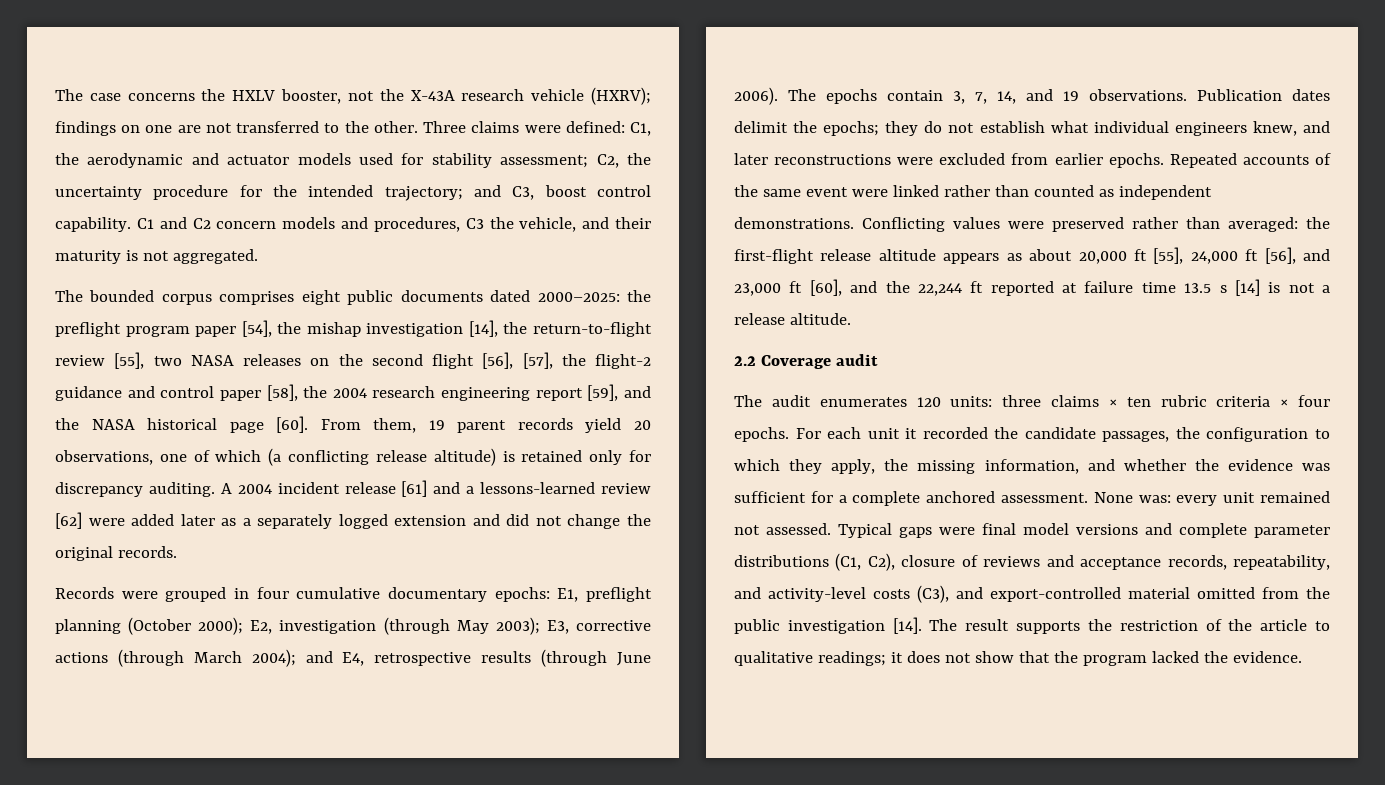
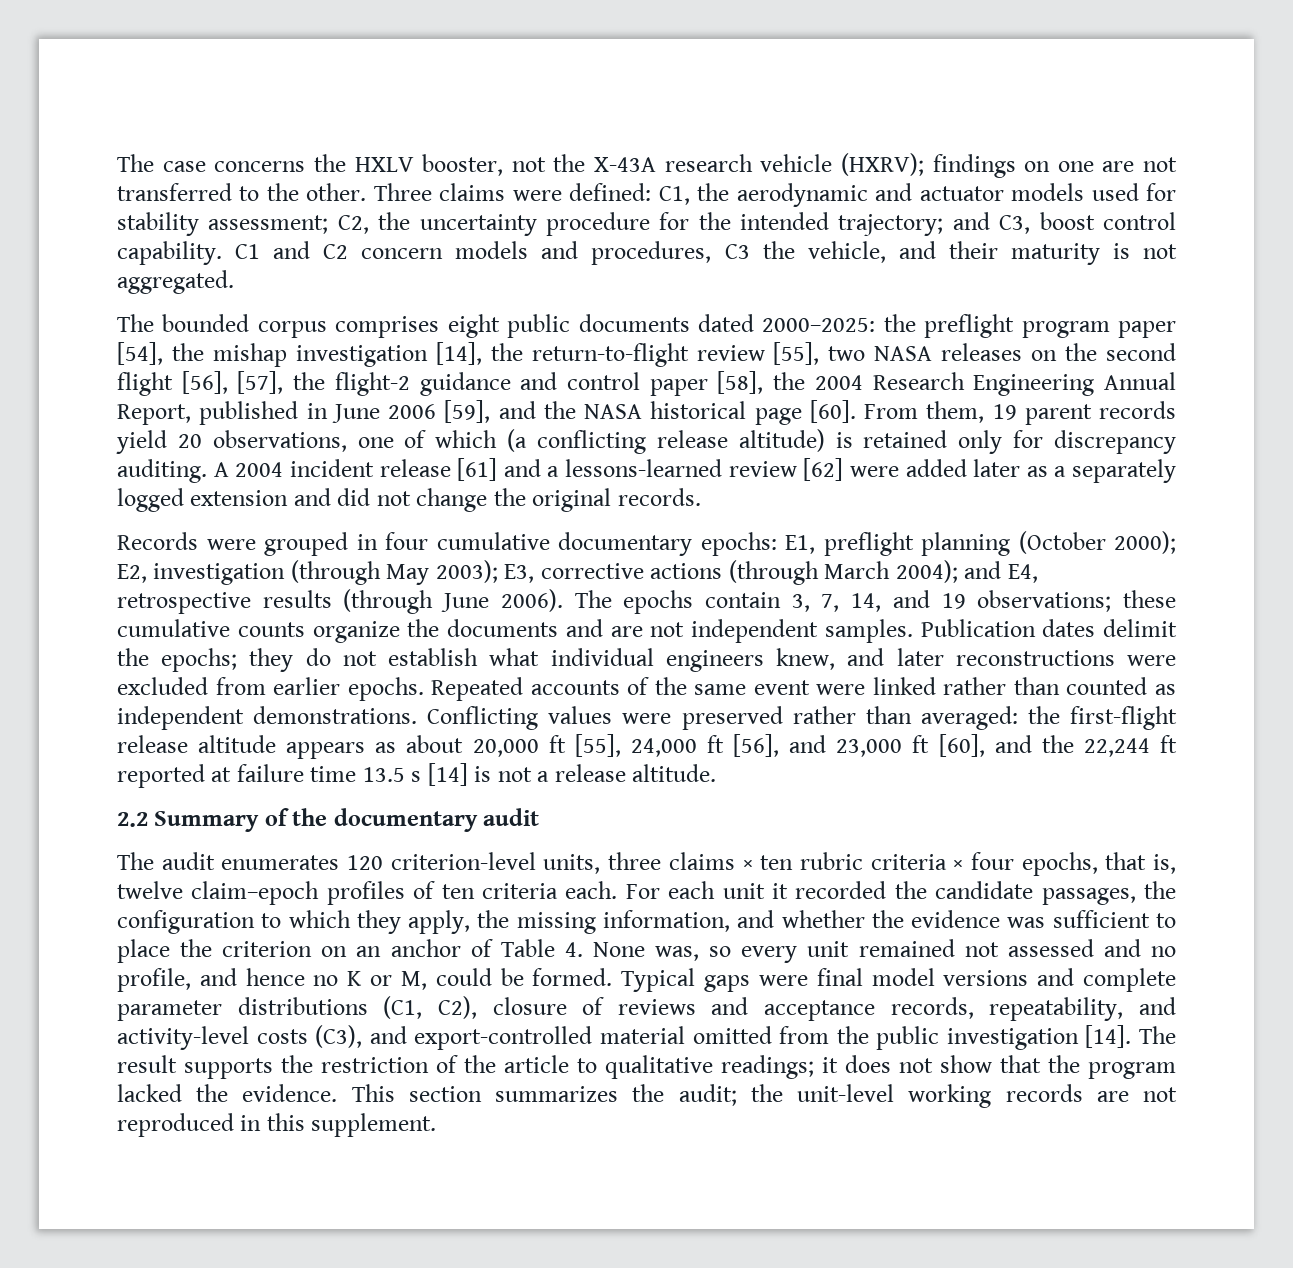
[372,386,583,401] research engineering report -> [872,372,1176,396] [117,401,436,425] Research Engineering Annual Report, published in June 2006
[1089,89,1187,101] observations. -> [977,590,1176,612] [117,619,913,643] observations; these cumulative counts organize the documents and are not independent samples.
[760,355,831,369] Coverage -> [154,808,478,832] Summary of the documentary
[950,396,993,407] units: -> [390,852,601,874] criterion-level units,
[734,427,789,442] epochs. -> [1021,852,1176,876] [117,881,618,905] epochs, that is, twelve claim–epoch profiles of ten criteria each.
[810,491,1330,506] [734,523,831,535] for a complete anchored assessment. None was: every unit remained not assessed. -> [1156,913,1177,928] [117,939,1176,963] [117,968,613,992] to place the criterion on an anchor of Table 4. None was, so every unit remained not assessed and no profile, and hence no K or M, could be formed.
(1302, 657) none -> [351,1084,1178,1108] [117,1113,437,1137] This section summarizes the audit; the unit-level working records are not reproduced in this supplement.

